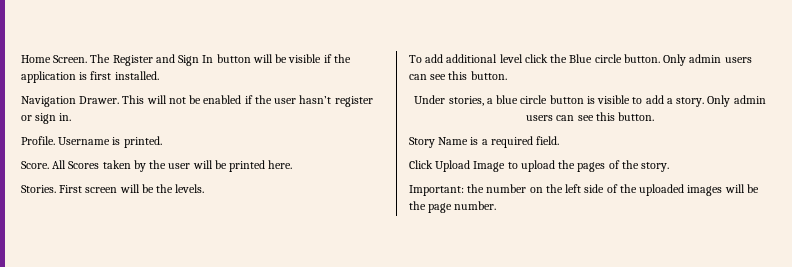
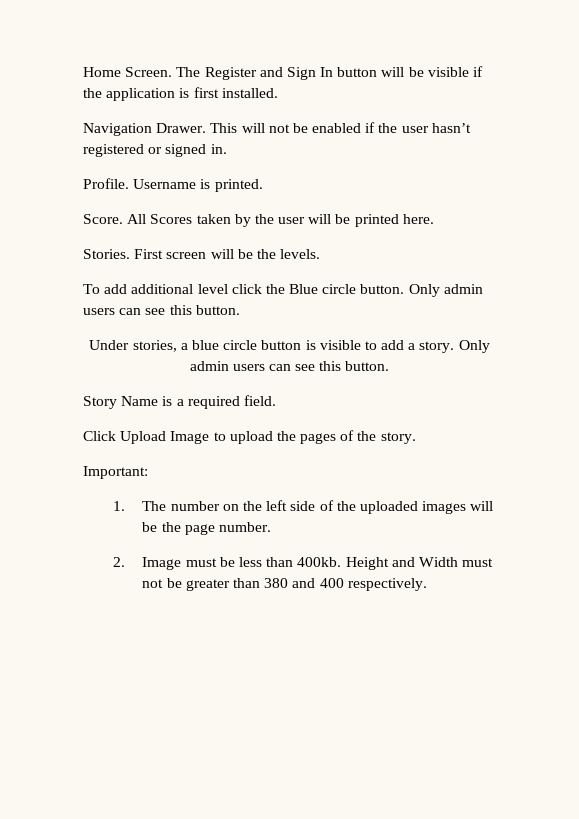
[334,96,373,107] [21,113,57,124] register or sign -> [83,144,207,157] registered or signed
[467,184,485,193] the -> [112,501,167,511] // 1. The
(497, 205) none -> [112,557,494,570] [142,578,427,591] // 2. Image must be less than 400kb. Height and Width must not be greater than 380 and 400 respectively.

